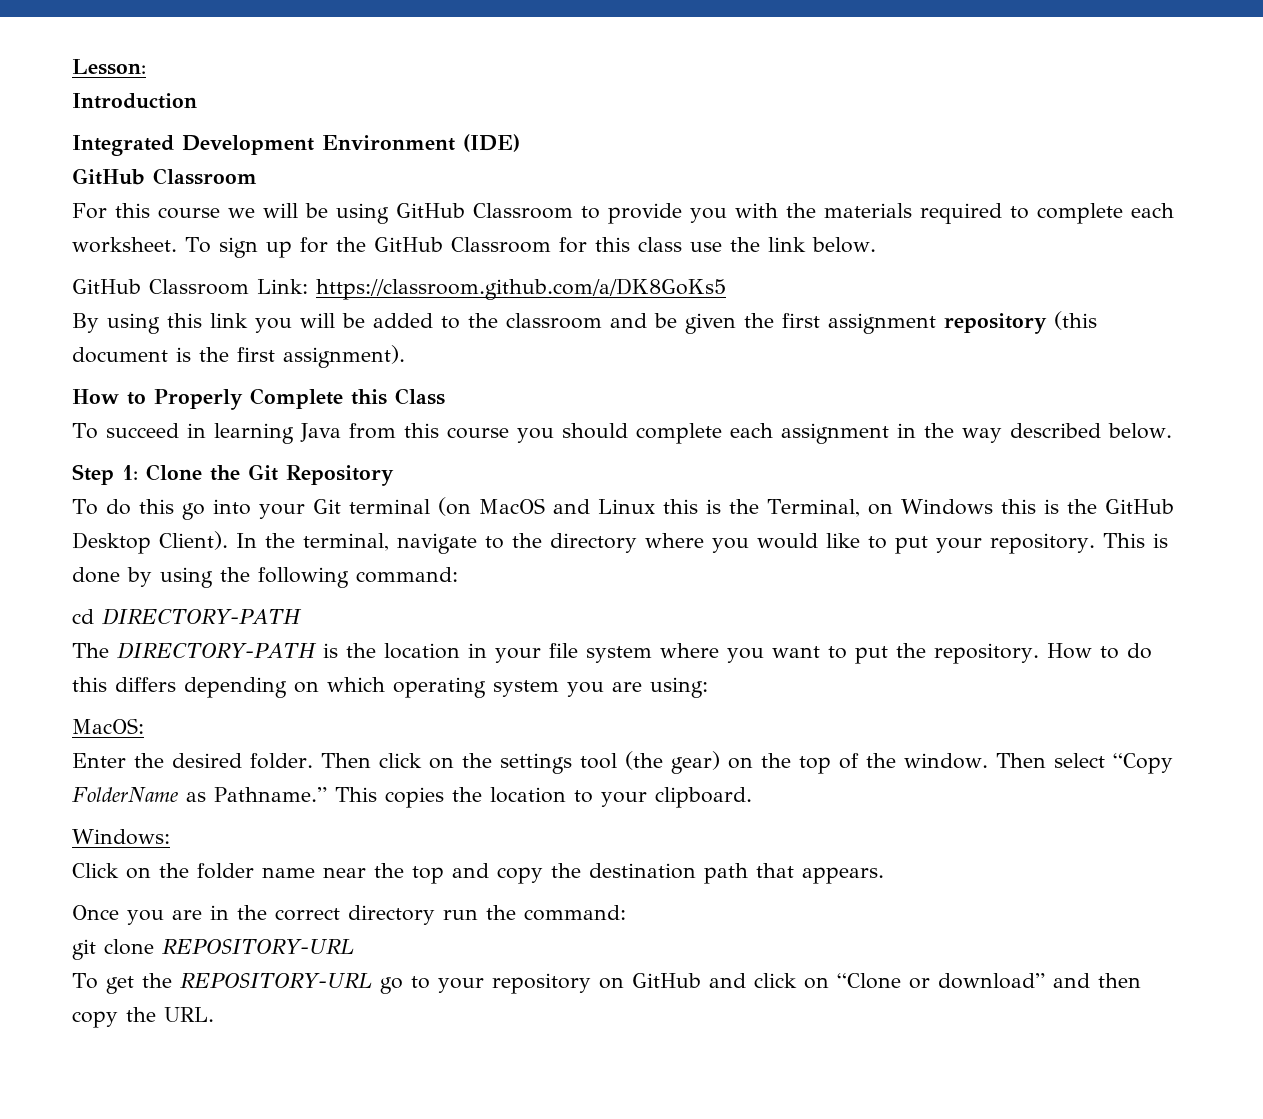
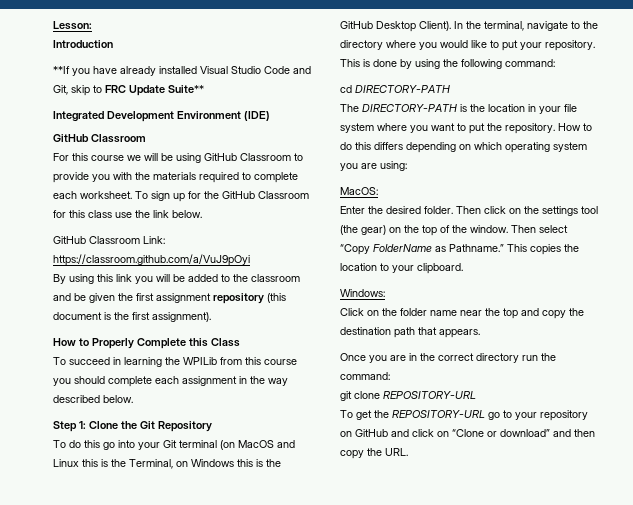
(197, 101) none -> [53,66,311,76] [53,85,204,96] // **If you have already installed Visual Studio Code and Git, skip to FRC Update Suite**
[316,278,726,300] https://classroom.github.com/a/DK8GoKs5 -> [53,254,250,266] https://classroom.github.com/a/VuJ9pOyi
[299,423,341,442] Java -> [165,357,217,365] the WPILib

